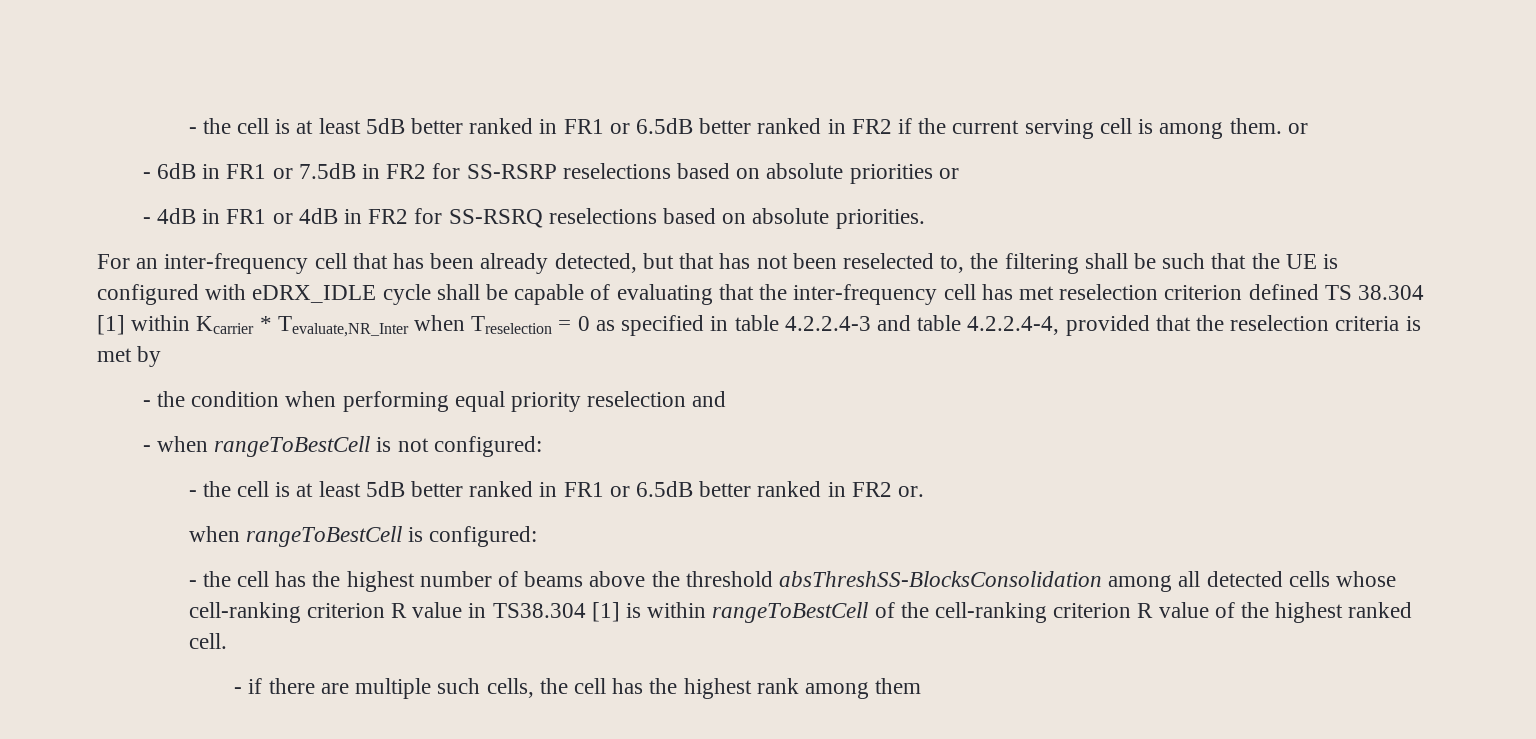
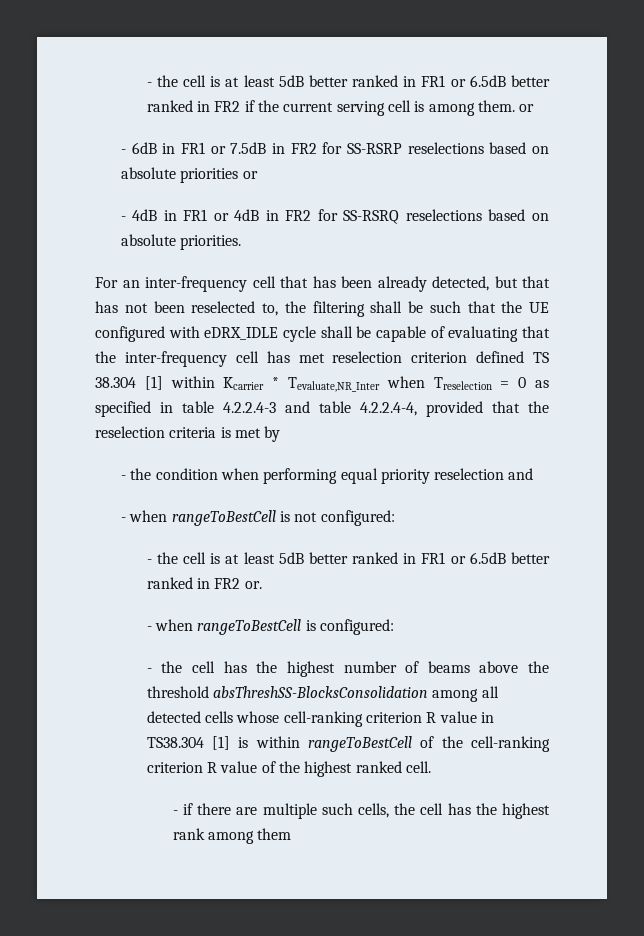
[1323,254,1339,269] is -> (549, 307) none
(925, 491) none -> [146,626,152,631] -

